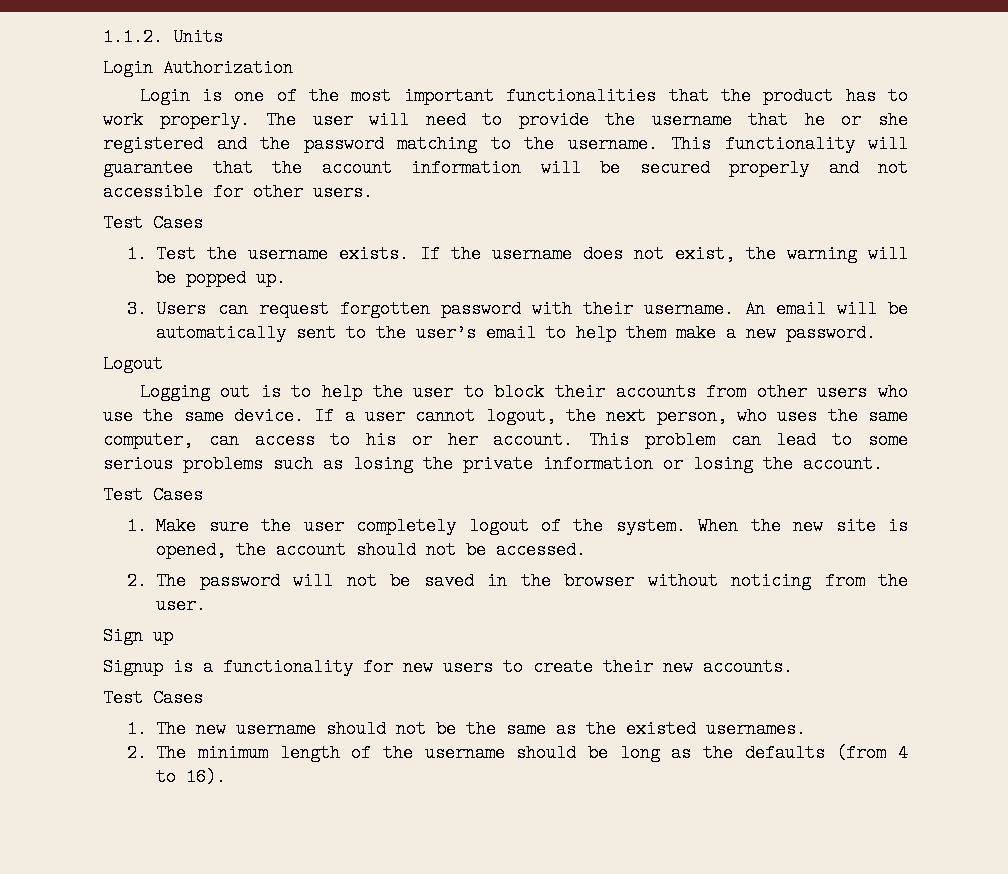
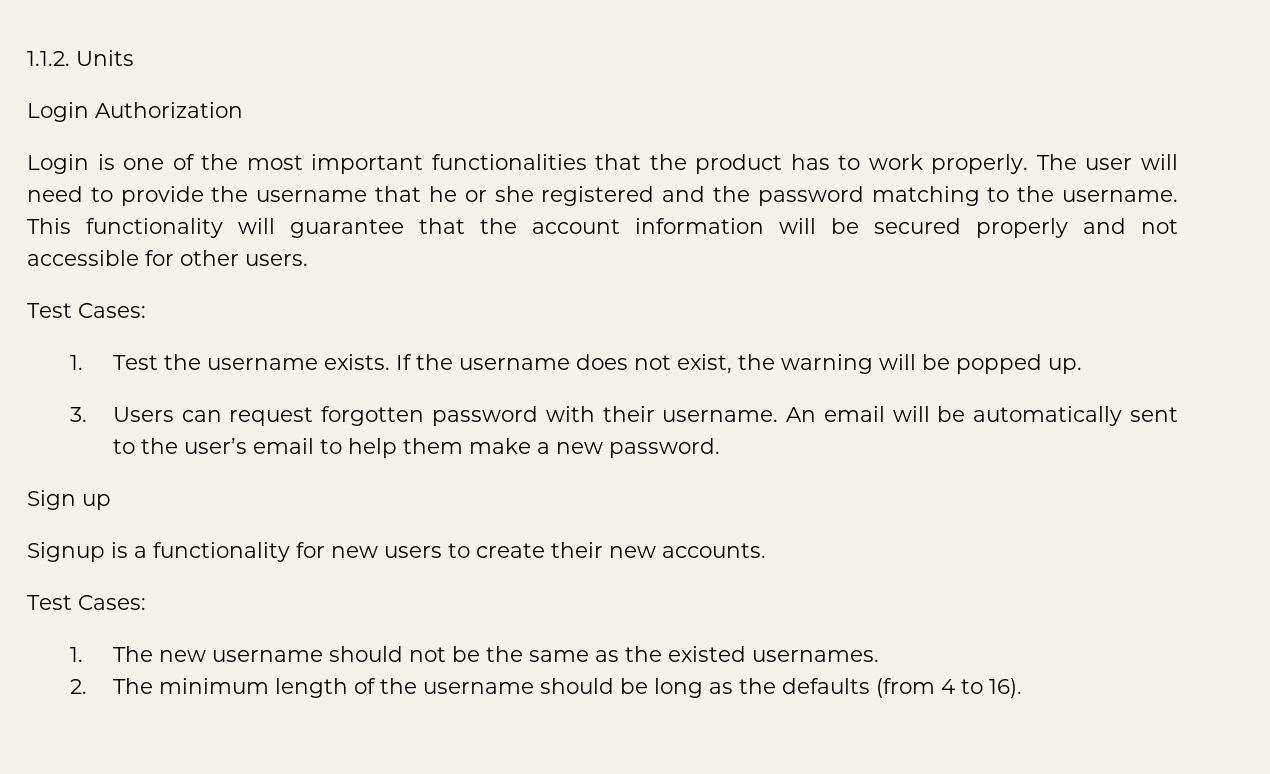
[153,214,203,232] Cases -> [78,303,146,318] Cases:
[103,355,163,373] [139,383,908,401] [103,407,909,425] [103,431,908,449] [103,455,883,473] [103,486,203,504] [126,517,908,535] [156,541,587,559] [126,572,909,590] [156,596,207,614] // Logout // Logging out is to help the user to block their accounts from other users who use the same device. If a user cannot logout, the next person, who uses the same computer, can access to his or her account. This problem can lead to some serious problems such as losing the private information or losing the account. // Test Cases // 1. Make sure the user completely logout of the system. When the new site is opened, the account should not be accessed. // 2. The password will not be saved in the browser without noticing from the user. -> (720, 448) none
[153,689,203,707] Cases -> [78,595,146,610] Cases:

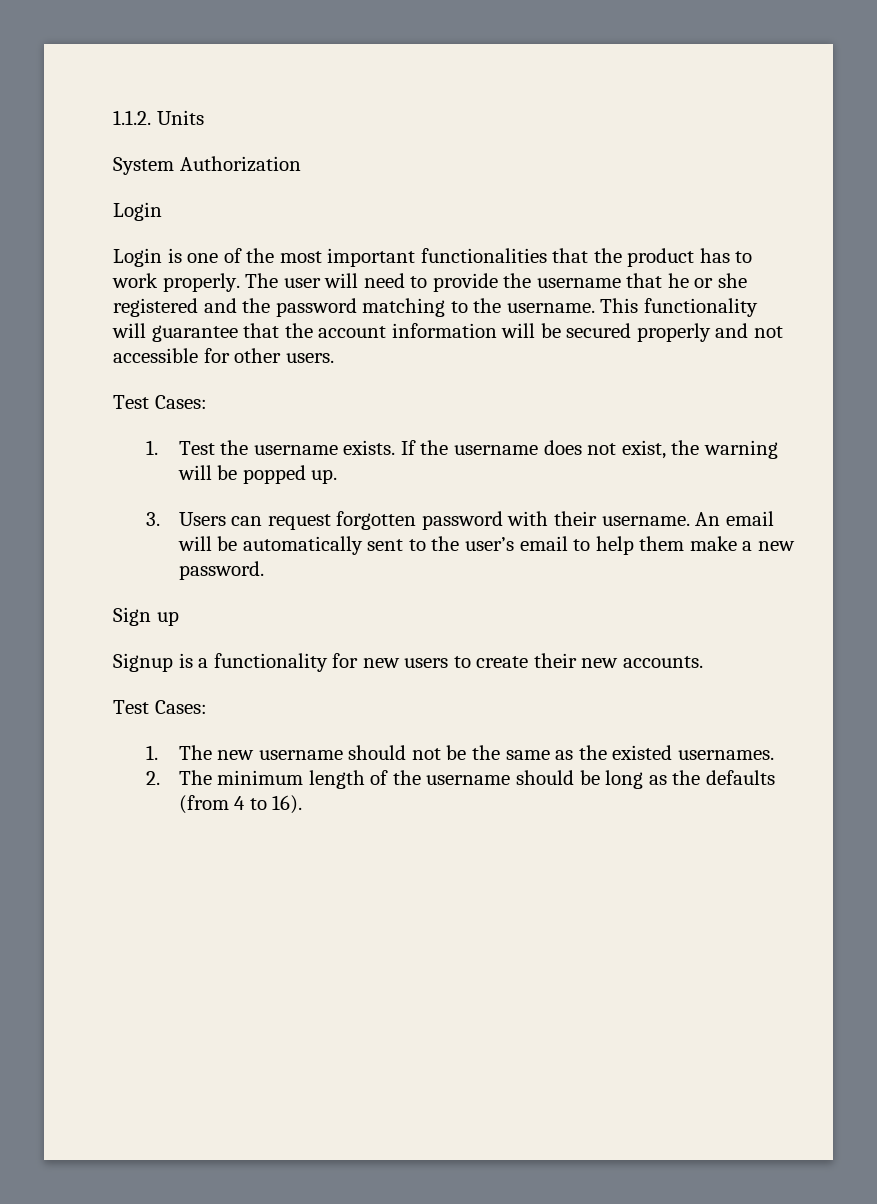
[27,102,243,122] // Login Authorization -> [113,156,301,175] [113,202,162,221] // System Authorization // Login

